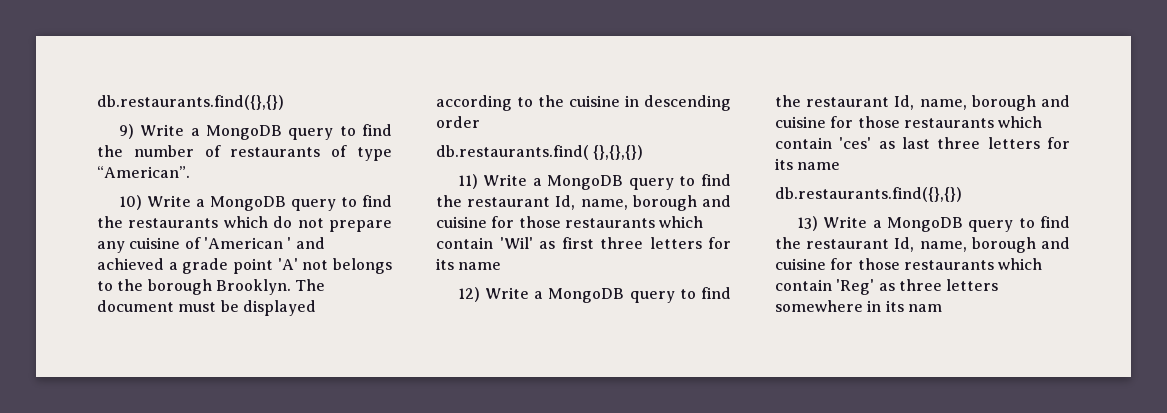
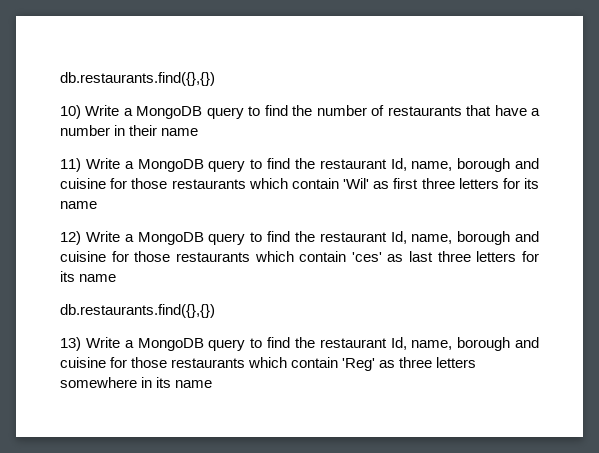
[97,95,284,110] [118,124,134,139] db.restaurants.find({},{}) // 9) -> [60,72,215,86] [60,105,81,119] db.restaurants.find({},{}) // 10)
[331,145,393,161] [97,166,190,178] [118,195,392,211] [97,216,392,232] [97,237,325,253] [97,258,392,274] [97,279,326,295] [97,300,316,316] [436,95,731,111] [436,116,480,128] [436,145,644,160] of type “American”. // 10) Write a MongoDB query to find the restaurants which do not prepare any cuisine of 'American ' and achieved a grade point 'A' not belongs to the borough Brooklyn. The document must be displayed according to the cuisine in descending order // db.restaurants.find( {},{},{}) -> [466,105,540,116] [60,125,199,136] that have a number in their name
[907,304,942,312] nam -> [175,380,213,388] name

